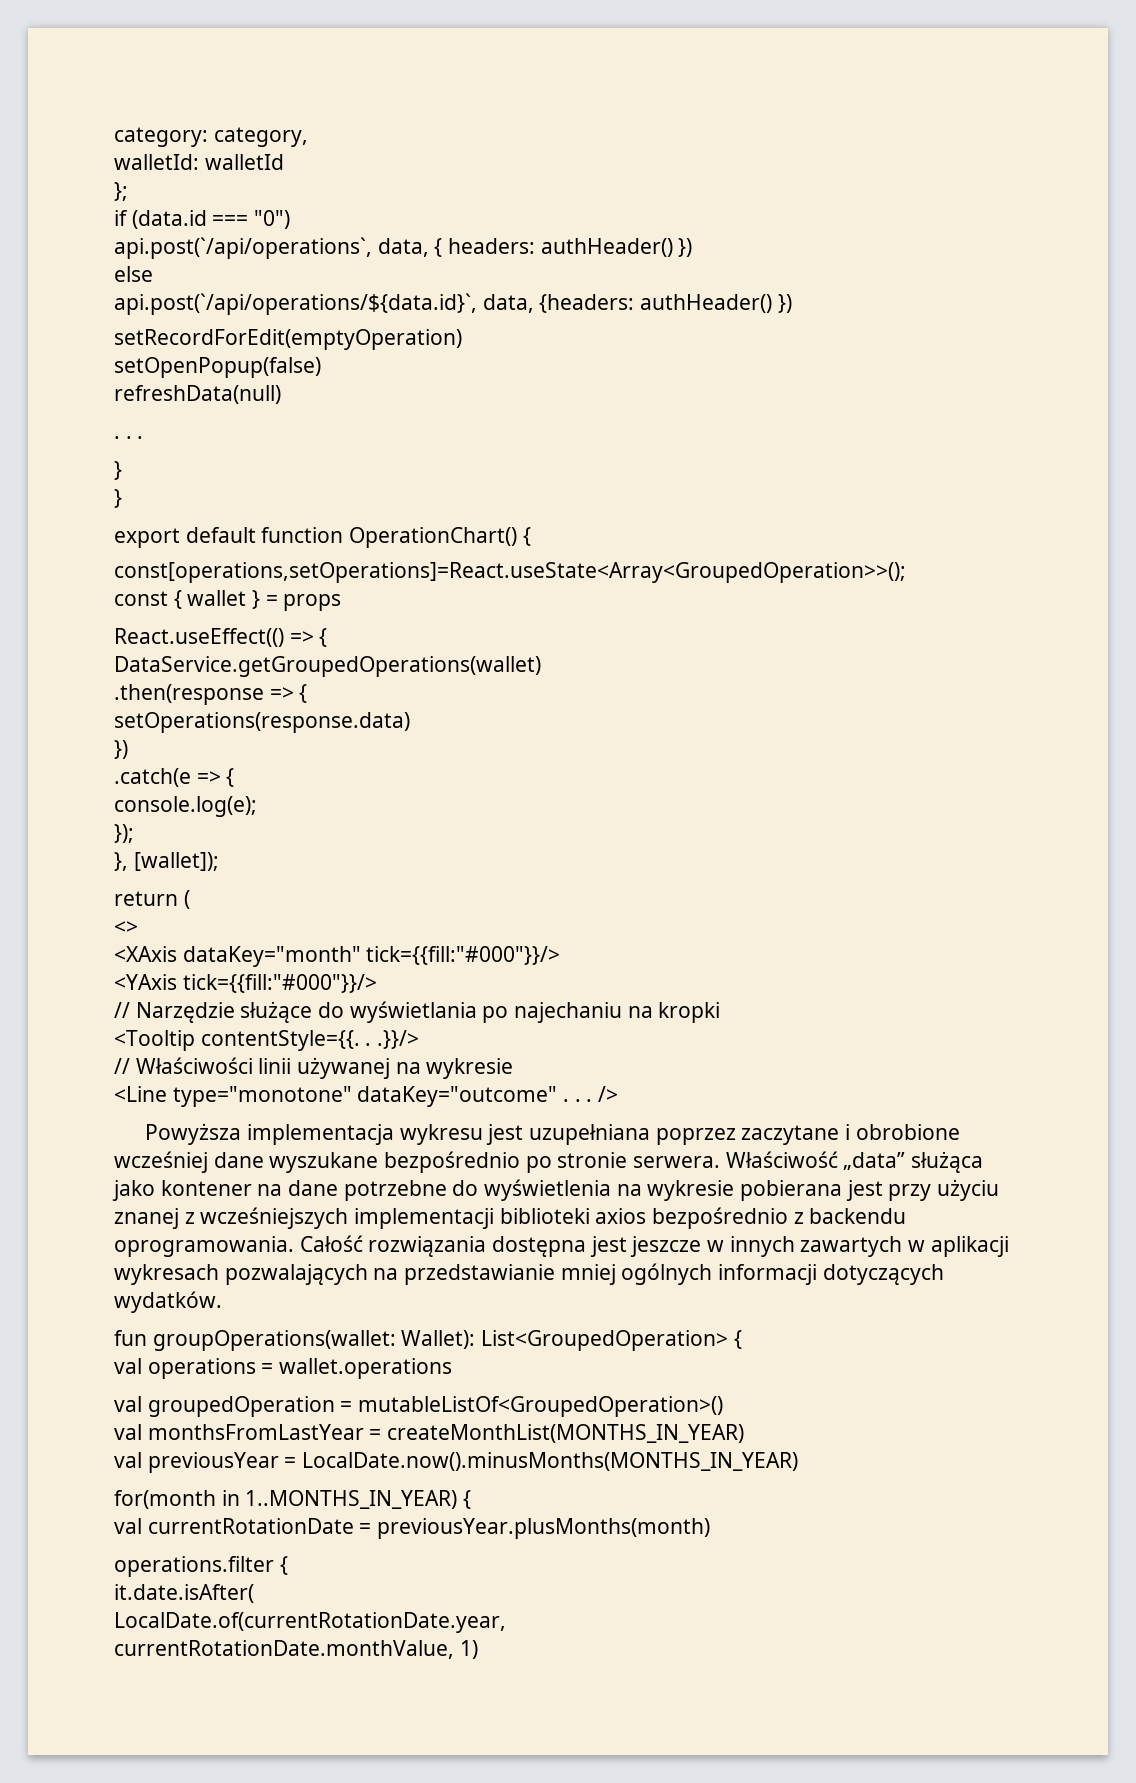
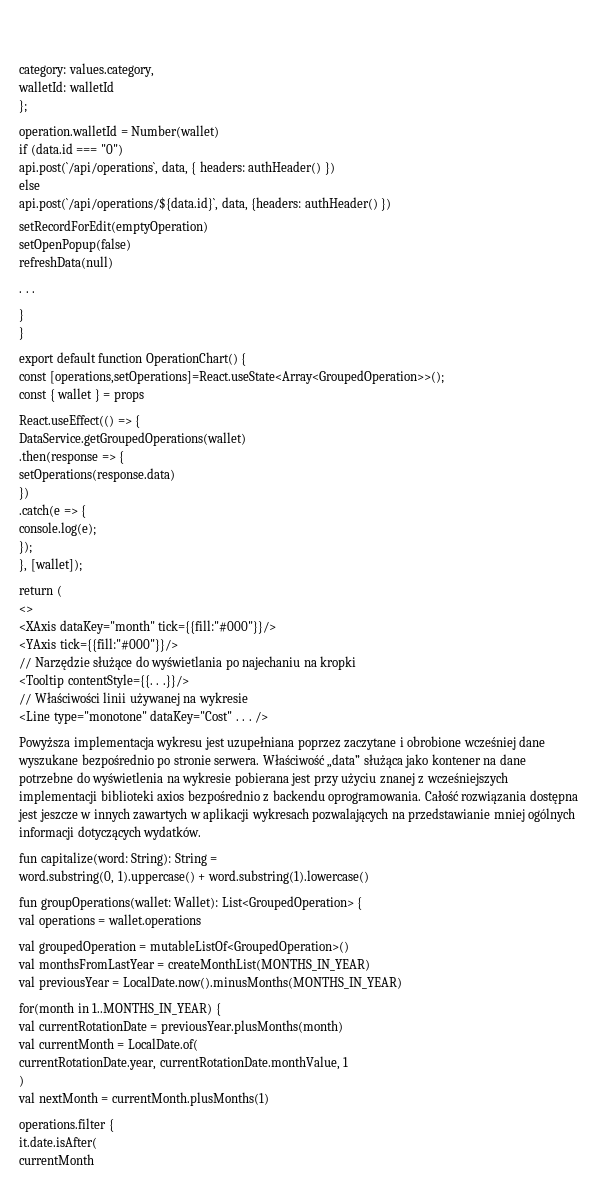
[213,127,308,147] category, -> [68,63,154,77] values.category,
(128, 191) none -> [19,125,220,139] // operation.walletId = Number(wallet)
[114,562,906,583] const[operations,setOperations]=React.useState<Array<GroupedOperation>>(); -> [19,370,444,384] const [operations,setOperations]=React.useState<Array<GroupedOperation>>();
[357,1086,558,1107] dataKey="outcome" -> [150,710,233,724] dataKey="Cost"
(222, 1302) none -> [19,852,218,866] [18,870,369,884] // fun capitalize(word: String): String = // word.substring(0, 1).uppercase() + word.substring(1).lowercase()
(711, 1528) none -> [18,1038,198,1051] [19,1056,349,1070] [19,1075,24,1087] [18,1092,269,1106] // val currentMonth = LocalDate.of( // currentRotationDate.year, currentRotationDate.monthValue, 1 // ) // val nextMonth = currentMonth.plusMonths(1)
[114,1612,506,1633] [114,1640,478,1659] LocalDate.of(currentRotationDate.year, // currentRotationDate.monthValue, 1) -> [19,1154,94,1165] currentMonth

